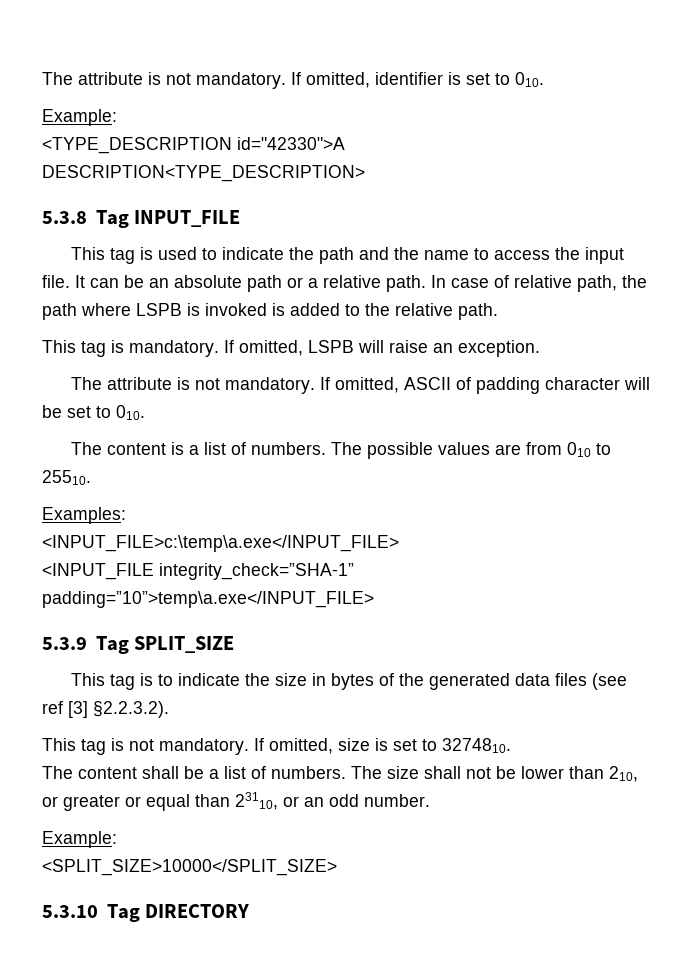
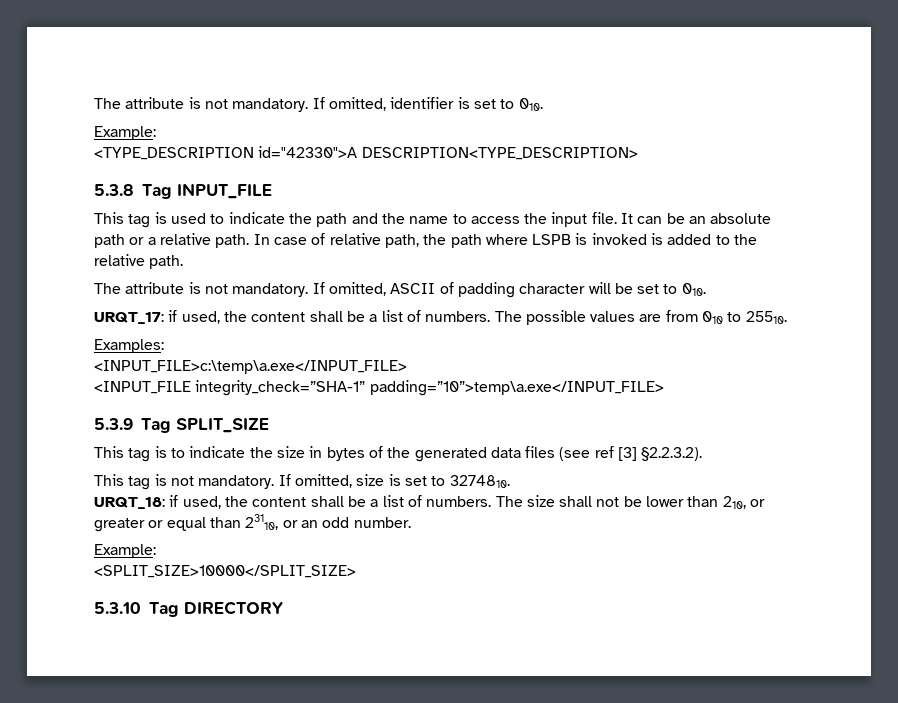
[42,340,540,357] // This tag is mandatory. If omitted, LSPB will raise an exception. -> (184, 262) none
[70,442,184,455] The content is -> [94,310,365,324] URQT_17: if used, the content shall be
[42,766,73,779] The -> [94,495,248,509] URQT_18: if used, the

